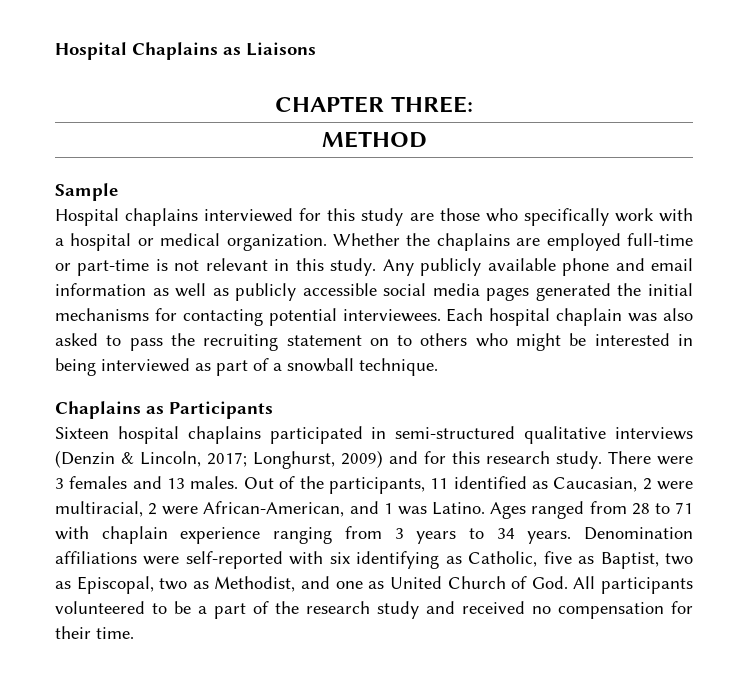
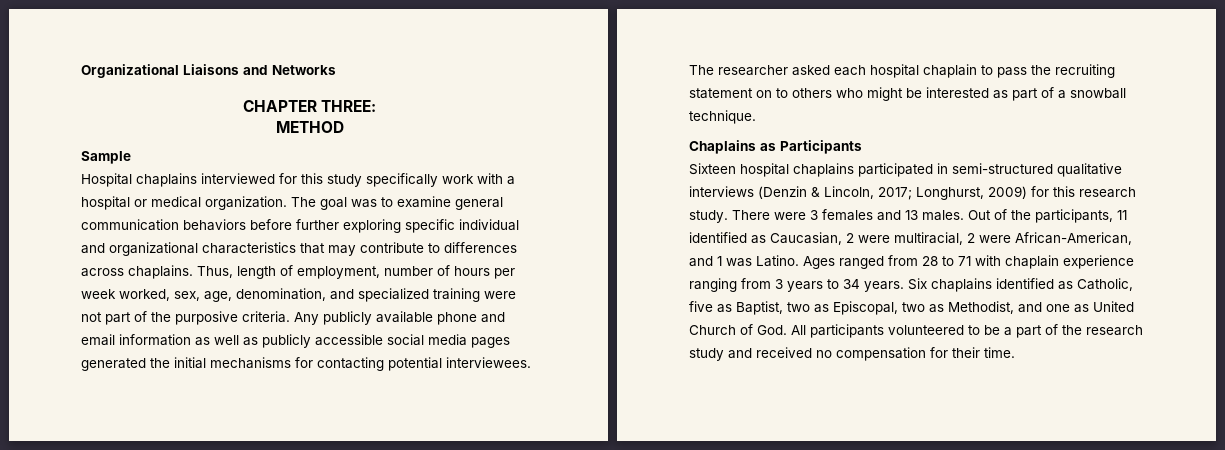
[55,42,241,60] Hospital Chaplains as -> [81,64,179,78] Organizational
(316, 49) none -> [243,65,336,75] and Networks
[409,208,518,222] are those who -> (362, 180) none
[333,233,693,251] [55,258,377,276] Whether the chaplains are employed full-time or part-time is not relevant in this study. -> [291,196,503,210] [81,219,519,233] [81,242,517,256] [81,265,515,279] [81,288,516,302] [81,311,290,325] The goal was to examine general communication behaviors before further exploring specific individual and organizational characteristics that may contribute to differences across chaplains. Thus, length of employment, number of hours per week worked, sex, age, denomination, and specialized training were not part of the purposive criteria.
[446,308,694,326] [55,333,98,346] Each hospital chaplain was also asked -> [689,64,977,78] The researcher asked each hospital chaplain
[678,334,693,346] [55,358,190,376] in being interviewed -> (989, 92) none
[389,451,418,464] and -> (1027, 192) none
[584,527,693,540] [55,551,440,569] Denomination affiliations were self-reported with six identifying -> [908,278,1054,292] Six chaplains identified

